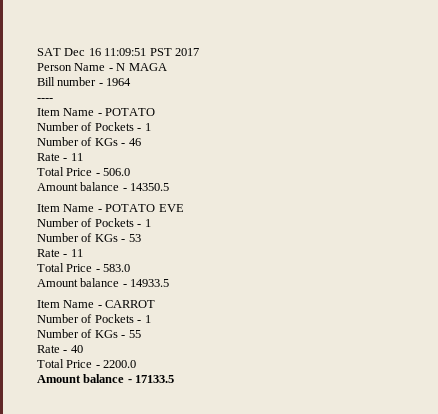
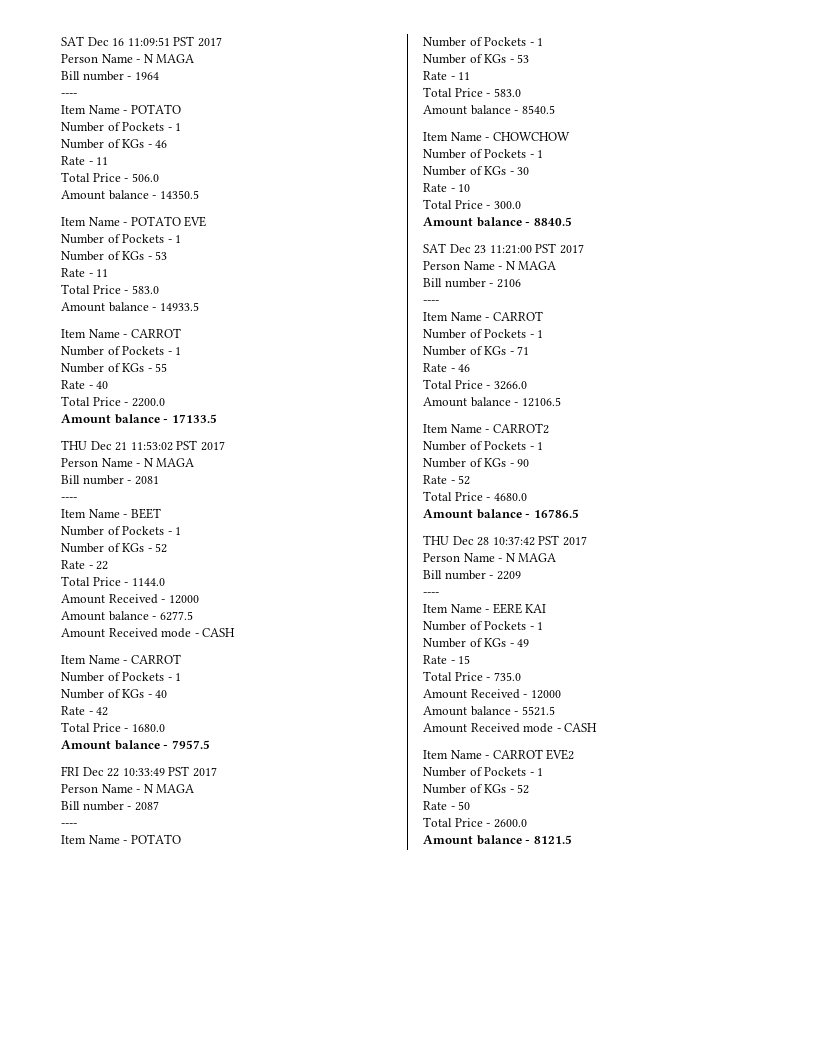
(175, 379) none -> [61,440,225,451] [61,458,195,467] [61,475,159,485] [61,497,77,501] [61,508,161,519] [61,526,182,536] [61,543,168,553] [61,560,109,570] [61,576,165,586] [61,594,199,604] [61,611,193,621] [61,628,236,638] [61,654,181,664] [61,672,182,682] [61,689,168,699] [61,706,109,716] [61,722,165,732] [61,740,210,750] [61,766,217,777] [61,784,195,793] [61,801,159,811] [61,823,77,827] [61,834,181,844] [423,37,544,47] [423,54,530,64] [423,71,471,80] [423,87,521,97] [423,105,555,115] [423,132,570,141] [423,149,544,159] [423,166,530,176] [423,183,471,192] [423,199,521,209] [423,217,572,227] [423,243,584,254] [423,261,557,270] [423,278,521,288] [423,300,439,304] [423,311,543,321] [423,329,544,339] [423,346,530,356] [423,363,471,372] [423,379,527,390] [423,397,561,407] [423,423,549,434] [423,441,544,451] [423,458,530,468] [423,475,471,485] [423,491,527,501] [423,509,579,519] [423,535,587,546] [423,553,557,562] [423,570,521,580] [423,592,439,596] [423,603,547,614] [423,621,544,631] [423,638,530,648] [423,655,471,664] [423,671,521,681] [423,689,561,699] [423,706,555,716] [423,723,598,733] [423,749,575,760] [423,767,544,777] [423,784,530,794] [423,801,471,810] [423,817,527,828] [423,835,572,845] // THU Dec 21 11:53:02 PST 2017 // Person Name - N MAGA // Bill number - 2081 // ---- // Item Name - BEET // Number of Pockets - 1 // Number of KGs - 52 // Rate - 22 // Total Price - 1144.0 // Amount Received - 12000 // Amount balance - 6277.5 // Amount Received mode - CASH // Item Name - CARROT // Number of Pockets - 1 // Number of KGs - 40 // Rate - 42 // Total Price - 1680.0 // Amount balance - 7957.5 // FRI Dec 22 10:33:49 PST 2017 // Person Name - N MAGA // Bill number - 2087 // ---- // Item Name - POTATO // Number of Pockets - 1 // Number of KGs - 53 // Rate - 11 // Total Price - 583.0 // Amount balance - 8540.5 // Item Name - CHOWCHOW // Number of Pockets - 1 // Number of KGs - 30 // Rate - 10 // Total Price - 300.0 // Amount balance - 8840.5 // SAT Dec 23 11:21:00 PST 2017 // Person Name - N MAGA // Bill number - 2106 // ---- // Item Name - CARROT // Number of Pockets - 1 // Number of KGs - 71 // Rate - 46 // Total Price - 3266.0 // Amount balance - 12106.5 // Item Name - CARROT2 // Number of Pockets - 1 // Number of KGs - 90 // Rate - 52 // Total Price - 4680.0 // Amount balance - 16786.5 // THU Dec 28 10:37:42 PST 2017 // Person Name - N MAGA // Bill number - 2209 // ---- // Item Name - EERE KAI // Number of Pockets - 1 // Number of KGs - 49 // Rate - 15 // Total Price - 735.0 // Amount Received - 12000 // Amount balance - 5521.5 // Amount Received mode - CASH // Item Name - CARROT EVE2 // Number of Pockets - 1 // Number of KGs - 52 // Rate - 50 // Total Price - 2600.0 // Amount balance - 8121.5

